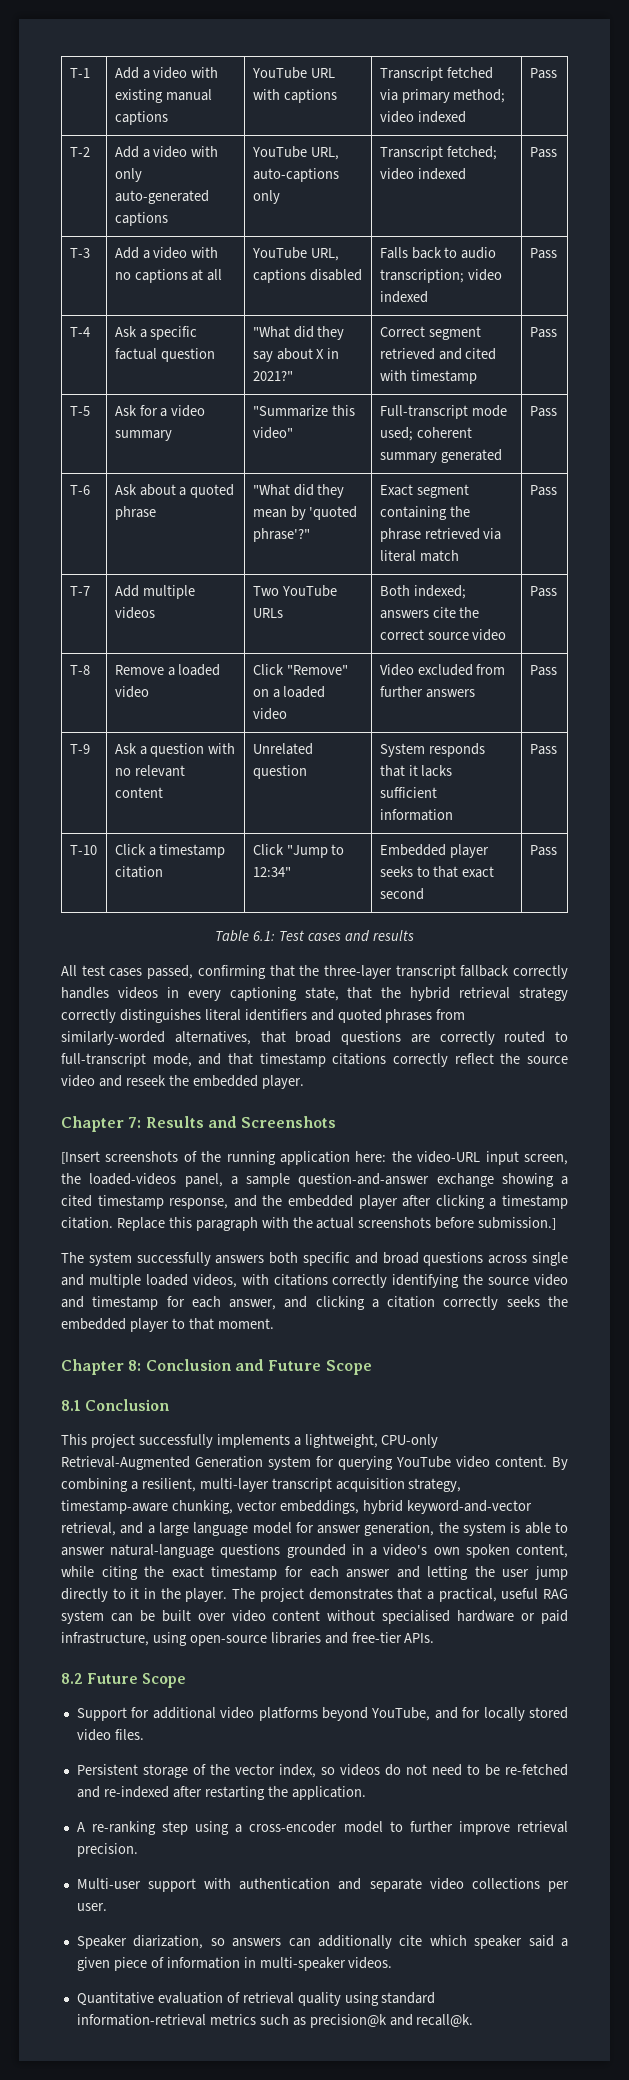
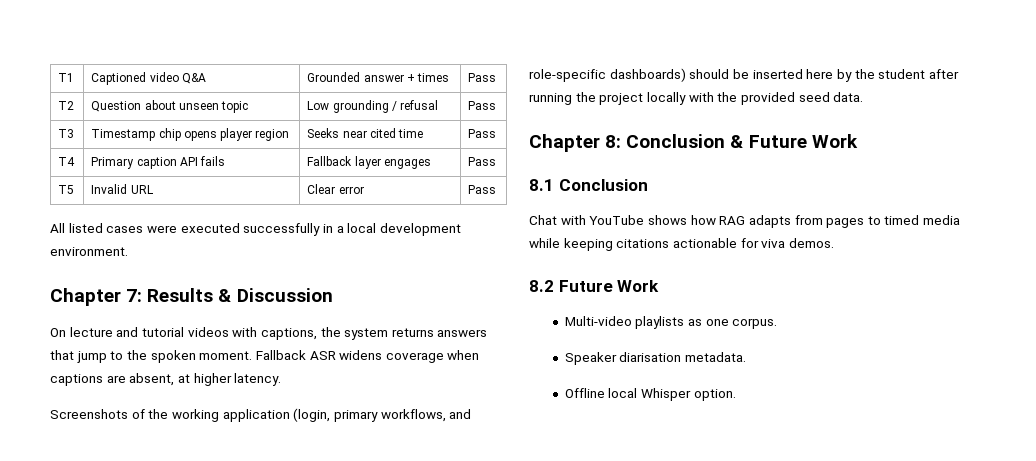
[69,68,90,78] [114,67,219,79] [114,89,212,103] [114,111,168,125] [251,67,335,79] [252,89,337,103] [379,67,493,81] [379,89,506,103] [379,111,466,123] [529,68,557,79] [69,147,90,157] [114,146,219,158] [114,168,142,182] [114,190,209,204] [114,212,168,226] [251,146,339,160] [252,168,339,182] [252,190,280,204] [379,146,497,160] [379,168,466,180] [529,147,557,158] [69,248,90,258] [114,247,219,259] [114,269,223,283] [251,247,339,261] [252,269,362,283] [379,247,497,259] [379,269,502,283] [379,291,428,303] [529,248,557,259] [69,327,90,337] [114,326,198,340] [114,348,215,362] [252,326,345,340] [252,348,340,362] [252,371,293,381] [379,326,481,340] [379,348,497,360] [379,370,477,384] [529,327,557,338] [69,406,90,416] [114,405,206,417] [114,430,172,441] [252,405,355,417] [252,427,293,439] [379,405,507,419] [379,427,472,441] [379,449,502,463] [529,406,557,417] [69,485,90,495] [114,484,235,498] [114,506,156,520] [252,484,345,498] [252,506,358,520] [252,528,310,542] [379,484,469,498] [379,506,470,520] [379,528,502,542] [379,550,459,562] [529,485,557,496] [69,586,90,596] [114,585,195,599] [114,607,155,619] [252,585,337,597] [252,608,283,618] [379,585,466,599] [379,607,480,619] [379,629,507,641] [529,586,557,597] [69,665,90,675] [114,664,221,676] [114,686,149,698] [252,664,348,675] [252,686,326,698] [252,708,287,720] [379,664,506,676] [379,686,475,698] [529,665,557,676] [69,744,90,754] [114,743,236,757] [114,765,185,777] [114,787,163,798] [252,743,313,755] [252,765,307,779] [379,743,485,757] [379,765,453,777] [379,787,437,798] [379,809,453,821] [529,744,557,755] [69,845,97,855] [114,844,226,858] [114,866,163,878] [252,844,345,858] [252,867,291,877] [379,844,489,858] [379,866,495,878] [379,888,424,900] [529,845,557,856] [215,930,414,942] [61,965,568,979] [61,987,568,1001] [61,1009,466,1023] [61,1031,568,1045] [61,1053,568,1067] [61,1075,304,1089] [61,1116,337,1132] [61,1151,568,1165] [61,1173,568,1187] [61,1195,569,1209] [61,1217,557,1231] [61,1252,569,1266] [61,1274,568,1288] [61,1296,568,1310] [61,1318,274,1332] T-1 | Add a video with existing manual captions | YouTube URL with captions | Transcript fetched via primary method; video indexed | Pass // T-2 | Add a video with only auto-generated captions | YouTube URL, auto-captions only | Transcript fetched; video indexed | Pass // T-3 | Add a video with no captions at all | YouTube URL, captions disabled | Falls back to audio transcription; video indexed | Pass // T-4 | Ask a specific factual question | "What did they say about X in 2021?" | Correct segment retrieved and cited with timestamp | Pass // T-5 | Ask for a video summary | "Summarize this video" | Full-transcript mode used; coherent summary generated | Pass // T-6 | Ask about a quoted phrase | "What did they mean by 'quoted phrase'?" | Exact segment containing the phrase retrieved via literal match | Pass // T-7 | Add multiple videos | Two YouTube URLs | Both indexed; answers cite the correct source video | Pass // T-8 | Remove a loaded video | Click "Remove" on a loaded video | Video excluded from further answers | Pass // T-9 | Ask a question with no relevant content | Unrelated question | System responds that it lacks sufficient information | Pass // T-10 | Click a timestamp citation | Click "Jump to 12:34" | Embedded player seeks to that exact second | Pass // Table 6.1: Test cases and results // All test cases passed, confirming that the three-layer transcript fallback correctly handles videos in every captioning state, that the hybrid retrieval strategy correctly distinguishes literal identifiers and quoted phrases from similarly-worded alternatives, that broad questions are correctly routed to full-transcript mode, and that timestamp citations correctly reflect the source video and reseek the embedded player. // Chapter 7: Results and Screenshots // [Insert screenshots of the running application here: the video-URL input screen, the loaded-videos panel, a sample question-and-answer exchange showing a cited timestamp response, and the embedded player after clicking a timestamp citation. Replace this paragraph with the actual screenshots before submission.] // The system successfully answers both specific and broad questions across single and multiple loaded videos, with citations correctly identifying the source video and timestamp for each answer, and clicking a citation correctly seeks the embedded player to that moment. -> [58,73,75,82] [91,72,206,85] [307,72,450,82] [468,73,497,82] [58,101,75,110] [91,100,249,113] [307,100,439,113] [468,101,497,110] [58,129,75,138] [91,128,290,141] [307,128,424,138] [468,129,497,138] [58,157,76,166] [91,156,226,169] [307,156,431,169] [468,157,497,166] [58,185,75,194] [91,184,153,194] [307,184,364,194] [468,185,497,194] [50,223,461,236] [50,247,128,256] [50,288,333,306] [50,327,488,340] [50,350,480,363] [50,373,282,386] [50,408,472,422] [529,68,959,82] [529,92,864,105] T1 | Captioned video Q&A | Grounded answer + times | Pass // T2 | Question about unseen topic | Low grounding / refusal | Pass // T3 | Timestamp chip opens player region | Seeks near cited time | Pass // T4 | Primary caption API fails | Fallback layer engages | Pass // T5 | Invalid URL | Clear error | Pass // All listed cases were executed successfully in a local development environment. // Chapter 7: Results & Discussion // On lecture and tutorial videos with captions, the system returns answers that jump to the spoken moment. Fallback ASR widens coverage when captions are absent, at higher latency. // Screenshots of the working application (login, primary workflows, and role-specific dashboards) should be inserted here by the student after running the project locally with the provided seed data.
[234,1359,372,1375] and Future Scope -> [730,134,858,148] & Future Work
[61,1434,439,1448] [61,1456,568,1470] [61,1478,462,1492] [61,1500,532,1514] [61,1522,569,1536] [61,1544,568,1558] [61,1566,568,1580] [61,1588,568,1602] [61,1610,569,1624] [61,1632,435,1646] [61,1673,187,1688] [76,1707,569,1721] [76,1729,144,1741] [76,1764,568,1778] [76,1786,366,1800] [76,1821,569,1835] [76,1843,138,1857] [76,1878,570,1892] [76,1903,107,1911] [76,1935,569,1949] [76,1957,393,1971] [76,1992,436,2006] [76,2014,474,2028] This project successfully implements a lightweight, CPU-only Retrieval-Augmented Generation system for querying YouTube video content. By combining a resilient, multi-layer transcript acquisition strategy, timestamp-aware chunking, vector embeddings, hybrid keyword-and-vector retrieval, and a large language model for answer generation, the system is able to answer natural-language questions grounded in a video's own spoken content, while citing the exact timestamp for each answer and letting the user jump directly to it in the player. The project demonstrates that a practical, useful RAG system can be built over video content without specialised hardware or paid infrastructure, using open-source libraries and free-tier APIs. // 8.2 Future Scope // Support for additional video platforms beyond YouTube, and for locally stored video files. // Persistent storage of the vector index, so videos do not need to be re-fetched and re-indexed after restarting the application. // A re-ranking step using a cross-encoder model to further improve retrieval precision. // Multi-user support with authentication and separate video collections per user. // Speaker diarization, so answers can additionally cite which speaker said a given piece of information in multi-speaker videos. // Quantitative evaluation of retrieval quality using standard information-retrieval metrics such as precision@k and recall@k. -> [529,215,961,228] [529,238,834,251] [529,280,660,292] [564,316,778,329] [564,352,747,365] [564,388,736,401] Chat with YouTube shows how RAG adapts from pages to timed media while keeping citations actionable for viva demos. // 8.2 Future Work // Multi-video playlists as one corpus. // Speaker diarisation metadata. // Offline local Whisper option.

